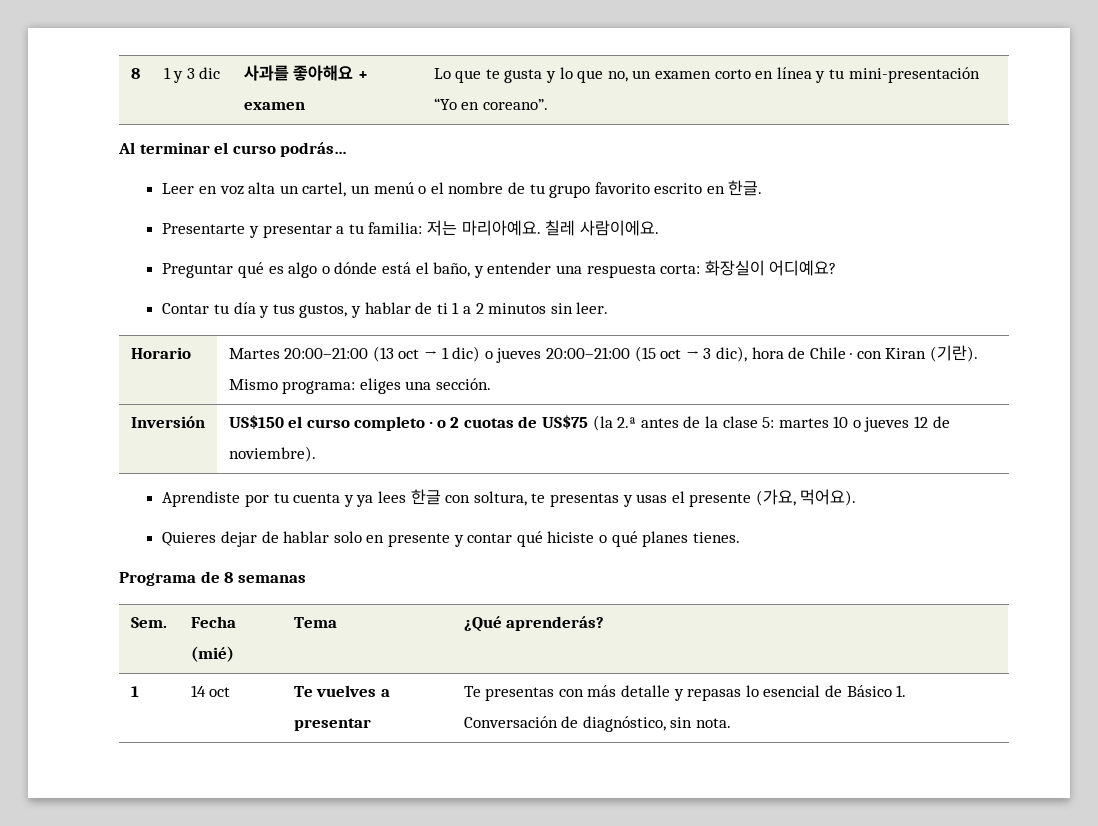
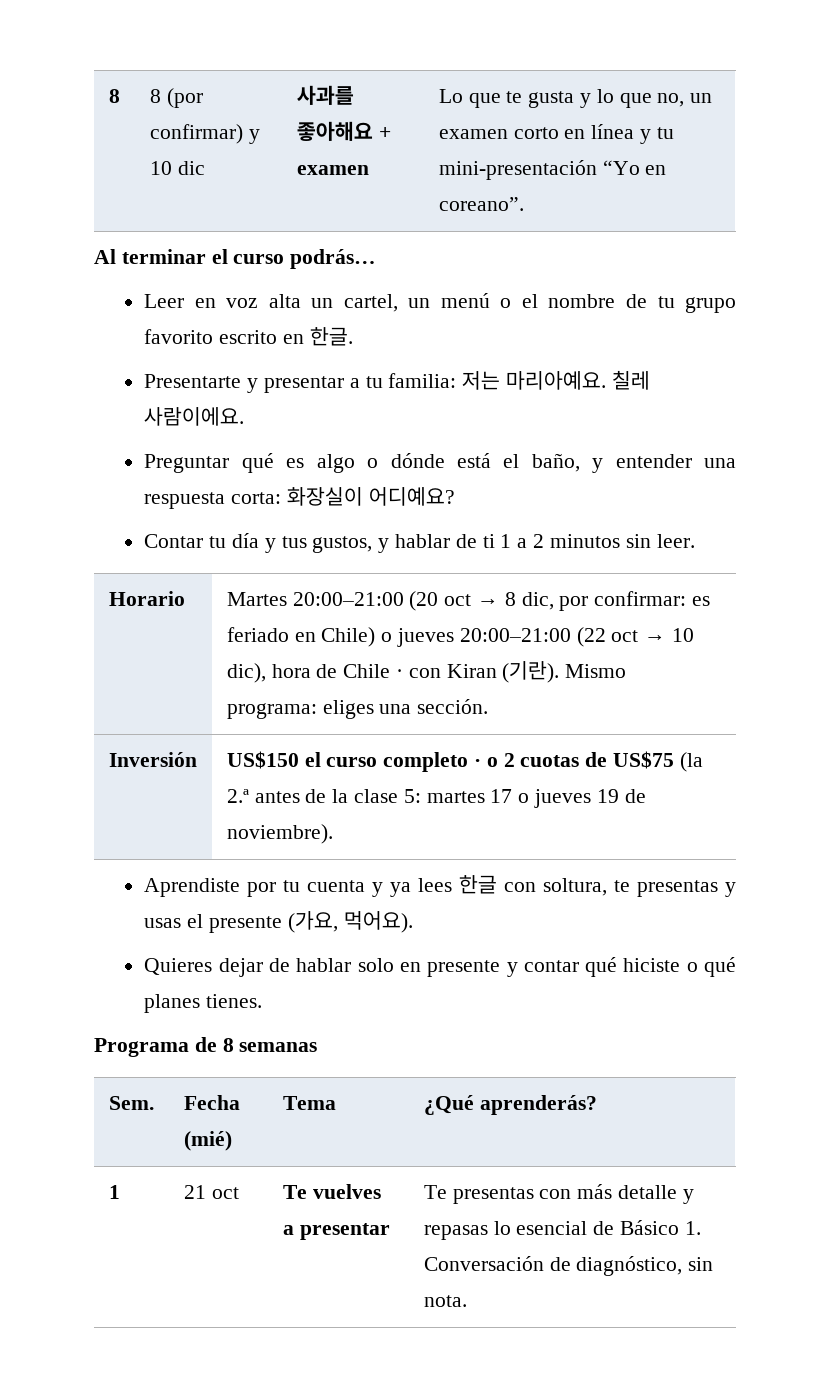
[163,67,195,83] 1 y 3 -> [149,88,203,108] [149,124,260,144] [149,161,172,175] 8 (por confirmar) y 10
[372,346,481,362] (13 oct → 1 dic) -> [409,591,710,611] [226,627,376,647] (20 oct → 8 dic, por confirmar: es feriado en Chile)
[634,346,712,362] (15 oct → 3 -> [576,627,694,647] (22 oct → 10
[833,416,929,432] 10 o jueves 12 -> [490,789,619,808] 17 o jueves 19
[190,685,206,697] 14 -> [183,1185,206,1199] 21

